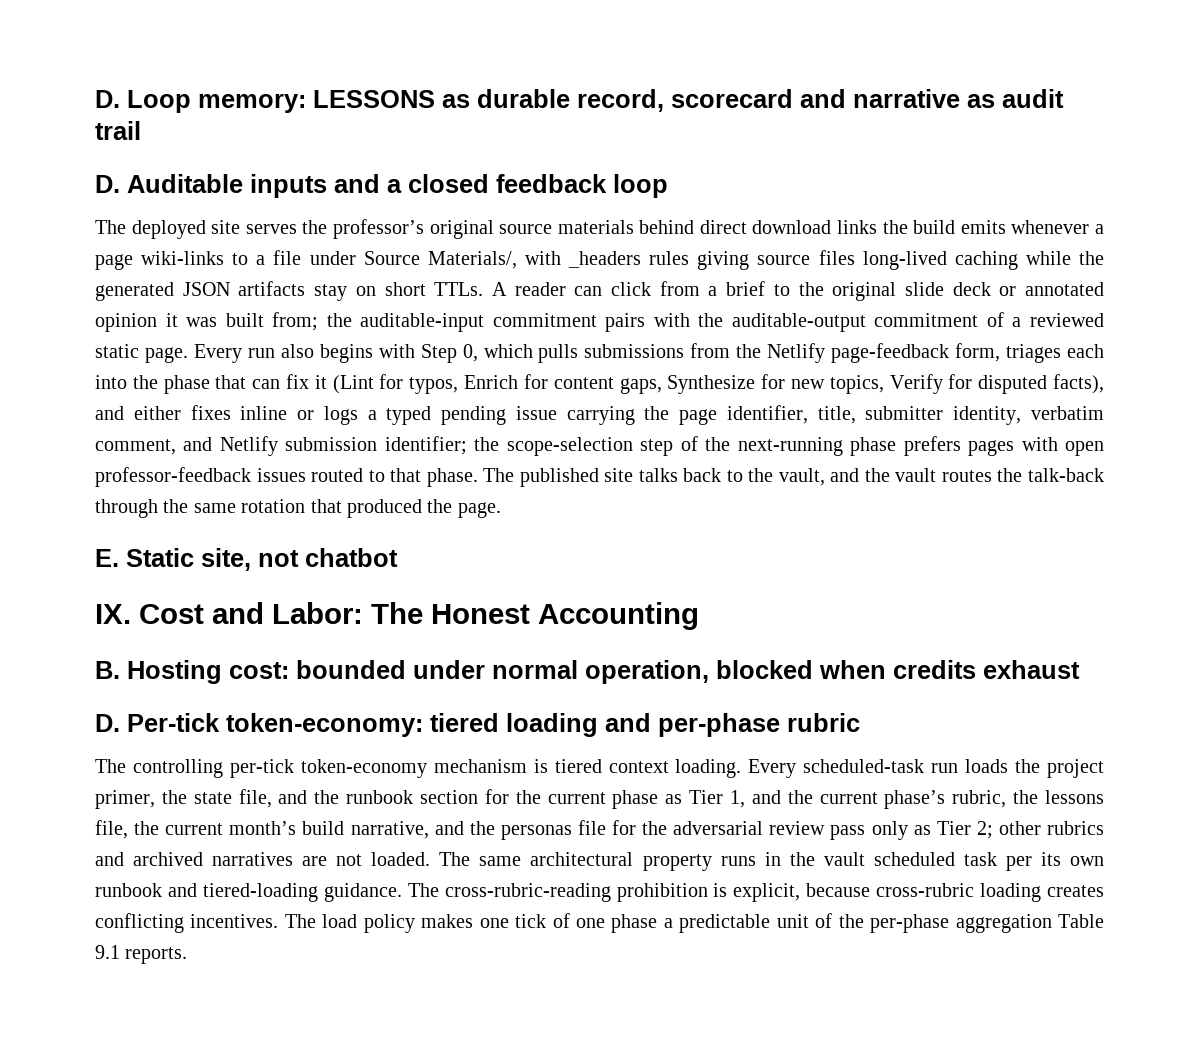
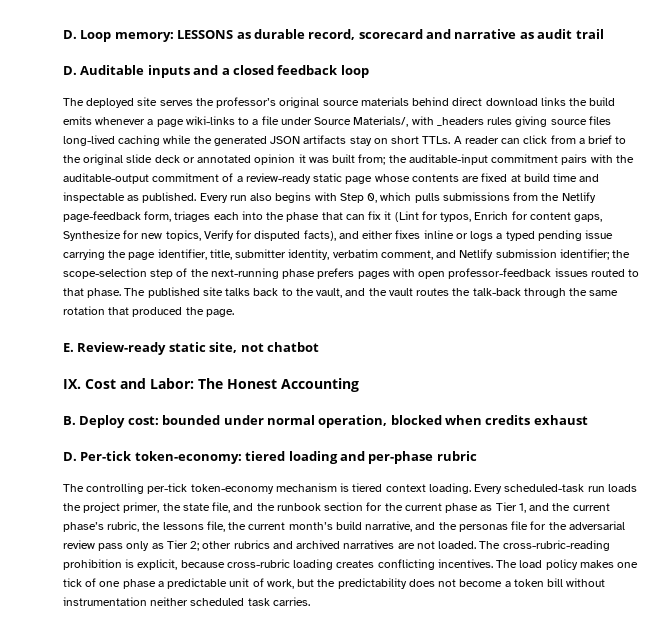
[1029,313,1104,327] [95,344,188,363] reviewed static page. -> [245,173,600,184] [63,192,197,203] review-ready static page whose contents are fixed at build time and inspectable as published.
[126,548,194,567] Static -> [77,342,206,355] Review-ready static
[127,660,222,684] Hosting -> [79,415,126,428] Deploy
[479,852,1104,871] [95,883,439,902] same architectural property runs in the vault scheduled task per its own runbook and tiered-loading guidance. The -> (501, 545) none
[838,914,1104,933] [95,945,188,964] the per-phase aggregation Table 9.1 reports. -> [266,578,606,589] [63,597,310,606] work, but the predictability does not become a token bill without instrumentation neither scheduled task carries.

